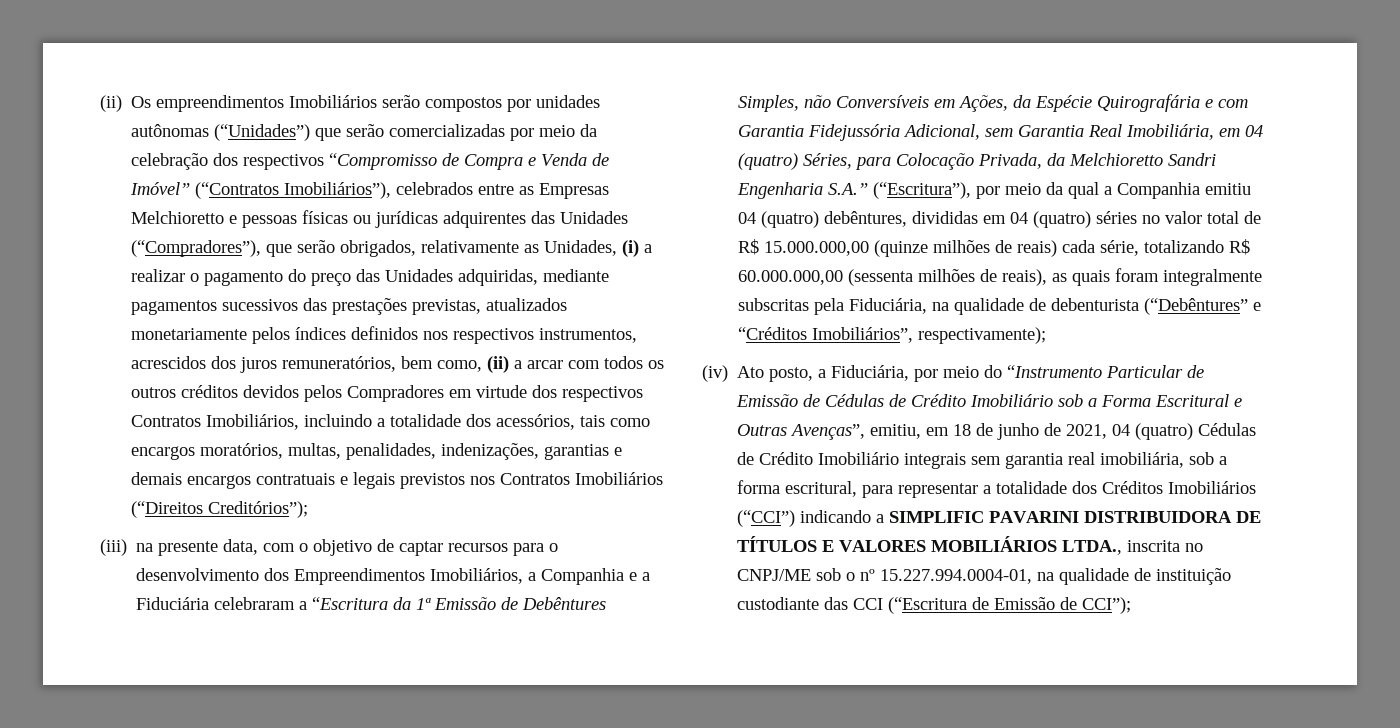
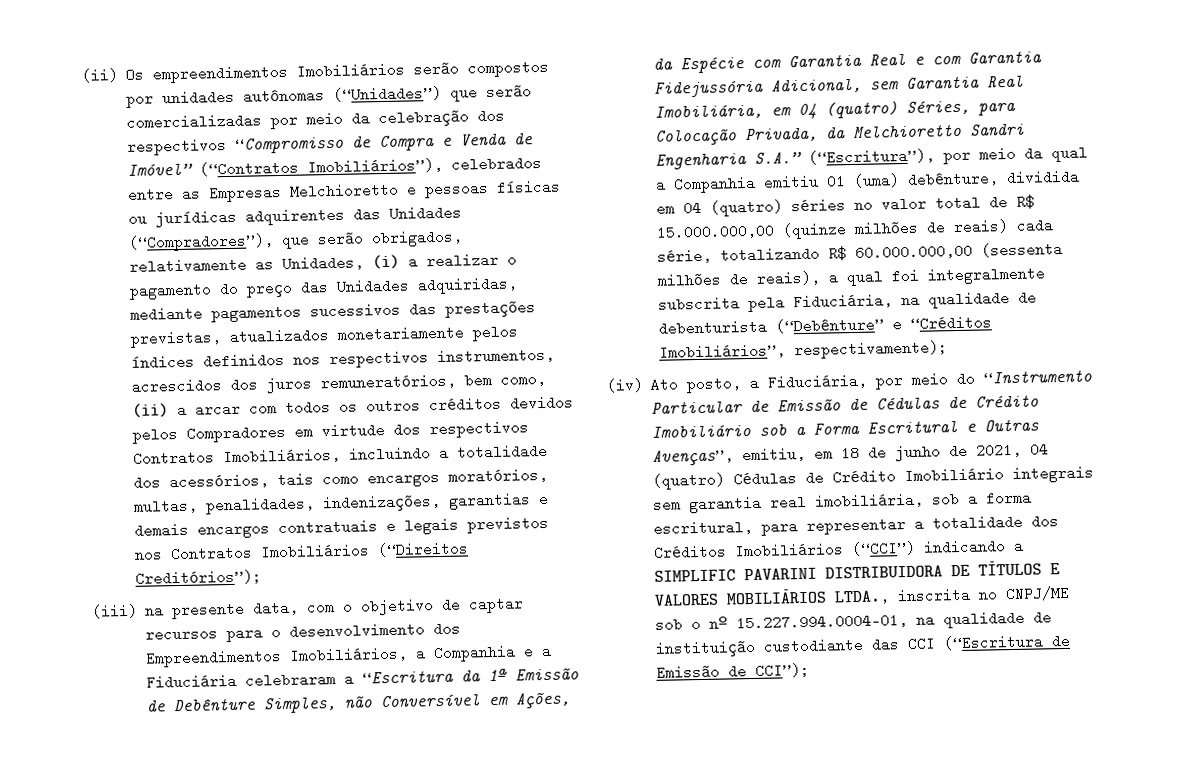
[522,597,607,610] Debêntures -> [173,697,257,712] Debênture
[836,95,930,108] Conversíveis -> [380,693,481,708] Conversível
[1097,94,1201,112] Quirografária -> [752,52,907,68] com Garantia Real
[738,211,979,228] 04 (quatro) debêntures, divididas -> [826,169,1081,189] 01 (uma) debênture, dividida
[1052,268,1263,286] [738,298,810,311] as quais foram integralmente subscritas -> [828,266,1046,287] [658,296,741,312] a qual foi integralmente subscrita
[1144,298,1249,315] (“Debêntures” -> [775,317,885,334] (“Debênture”

